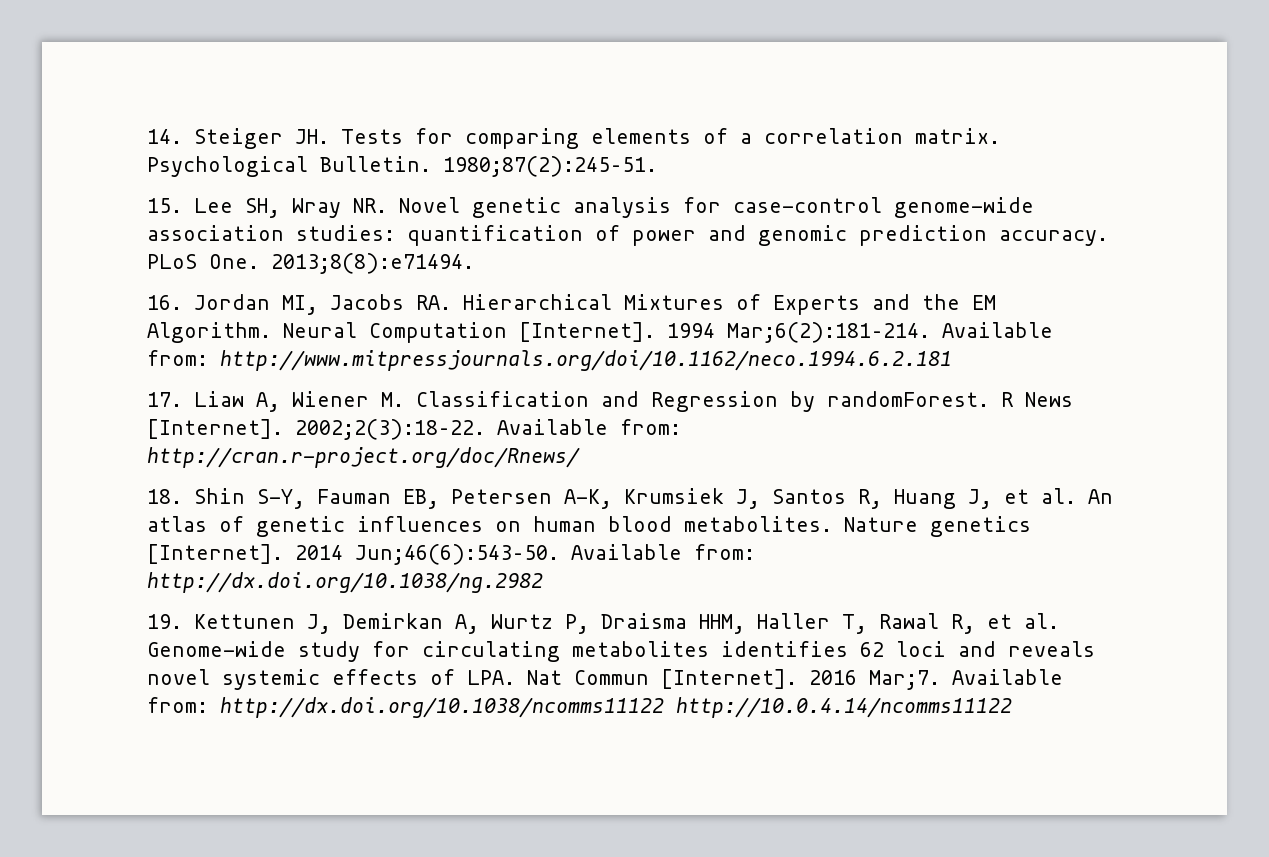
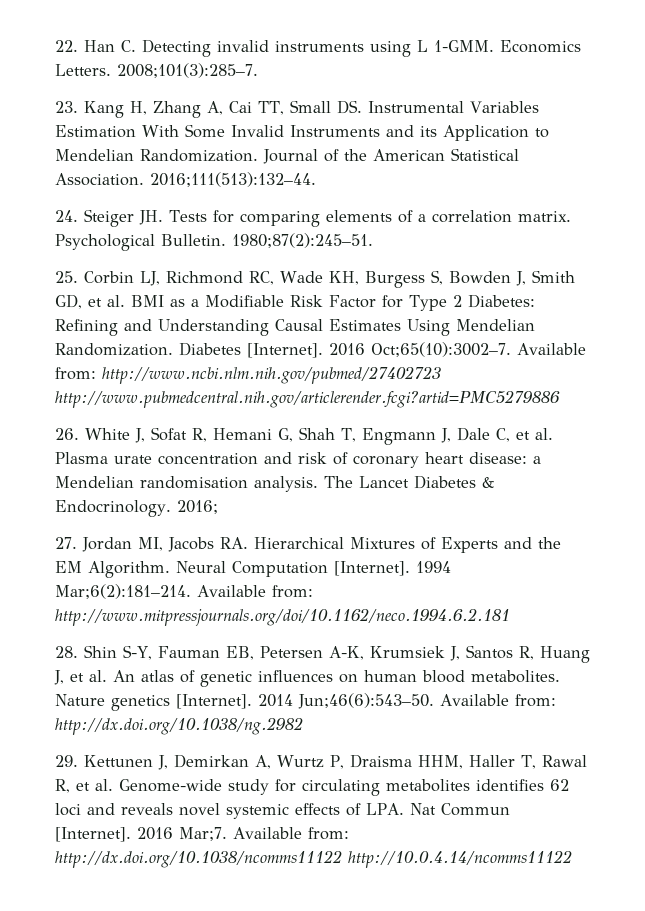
[147,129,182,144] 14. -> [55,39,581,57] [55,63,258,78] [55,100,539,118] [55,124,549,141] [55,148,519,164] [55,172,316,187] [55,210,78,222] 22. Han C. Detecting invalid instruments using L 1-GMM. Economics Letters. 2008;101(3):285–7. // 23. Kang H, Zhang A, Cai TT, Small DS. Instrumental Variables Estimation With Some Invalid Instruments and its Application to Mendelian Randomization. Journal of the American Statistical Association. 2016;111(513):132–44. // 24.
[147,197,1034,218] [147,225,1108,246] [147,253,474,274] [147,295,182,310] 15. Lee SH, Wray NR. Novel genetic analysis for case-control genome-wide association studies: quantification of power and genomic prediction accuracy. PLoS One. 2013;8(8):e71494. // 16. -> [55,270,575,288] [55,294,535,311] [55,319,535,336] [55,342,586,358] [55,366,441,384] [55,390,560,408] [55,427,553,445] [55,452,541,468] [55,475,494,492] [55,500,218,517] [55,537,77,549] 25. Corbin LJ, Richmond RC, Wade KH, Burgess S, Bowden J, Smith GD, et al. BMI as a Modifiable Risk Factor for Type 2 Diabetes: Refining and Understanding Causal Estimates Using Mendelian Randomization. Diabetes [Internet]. 2016 Oct;65(10):3002–7. Available from: http://www.ncbi.nlm.nih.gov/pubmed/27402723 http://www.pubmedcentral.nih.gov/articlerender.fcgi?artid=PMC5279886 // 26. White J, Sofat R, Hemani G, Shah T, Engmann J, Dale C, et al. Plasma urate concentration and risk of coronary heart disease: a Mendelian randomisation analysis. The Lancet Diabetes & Endocrinology. 2016; // 27.
[147,391,1073,412] [147,419,681,440] [147,447,580,468] [147,489,182,504] 17. Liaw A, Wiener M. Classification and Regression by randomForest. R News [Internet]. 2002;2(3):18–22. Available from: http://cran.r-project.org/doc/Rnews/ // 18. -> [55,646,78,658] 28.
[147,614,182,629] 19. -> [55,755,78,767] 29.

